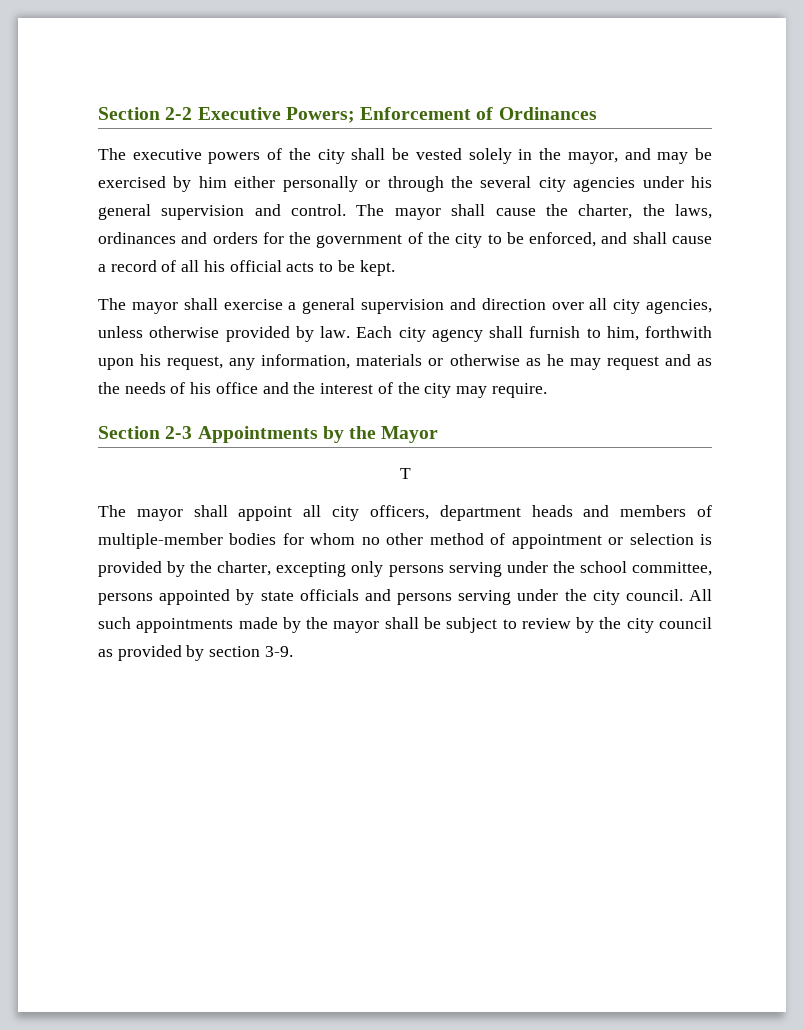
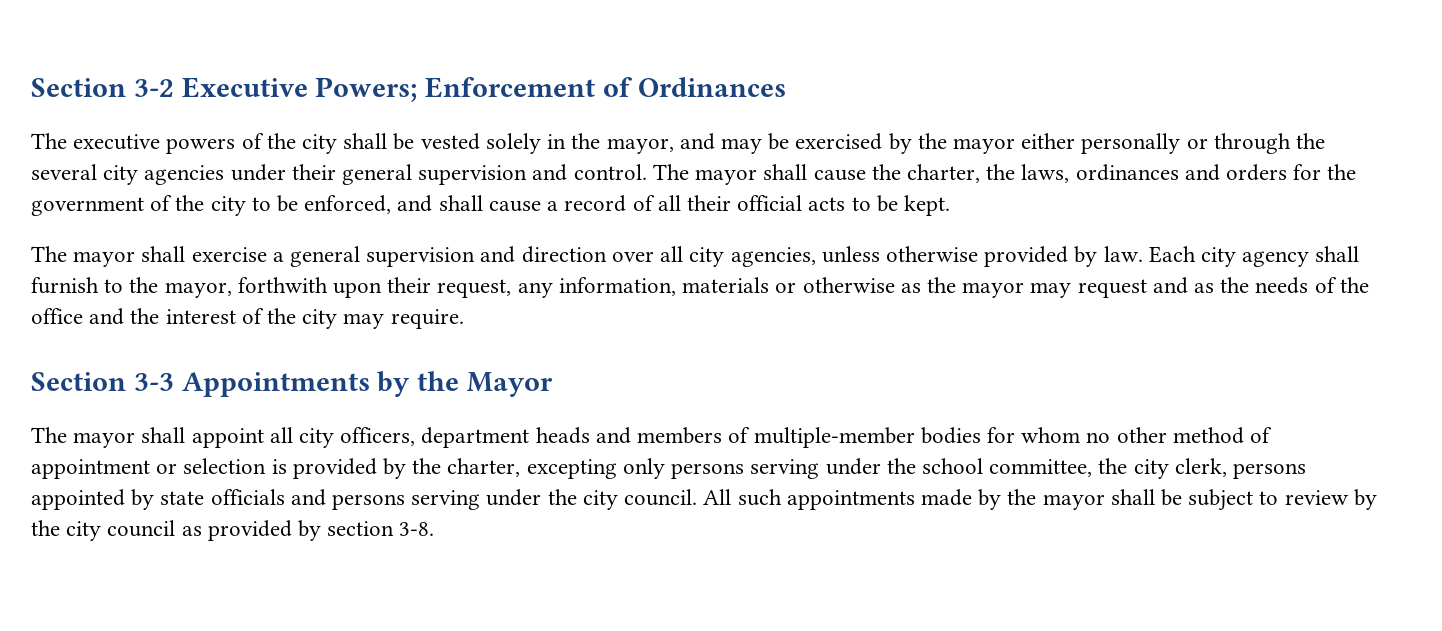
[98,107,193,120] Section 2-2 -> [31,78,174,97] Section 3-2
[198,176,227,188] him -> [917,133,1015,154] the mayor
[691,176,712,188] his -> [291,164,336,180] their
[203,260,225,272] his -> [686,195,731,211] their
[606,326,639,341] him, -> [129,277,232,298] the mayor,
[140,354,162,366] his -> [387,277,432,293] their
[546,354,564,366] he -> [926,277,1025,298] the mayor
[190,382,212,394] his -> [1339,277,1369,293] the
[165,426,193,439] 2-3 -> [133,373,174,391] 3-3
[399,468,411,479] // T -> (554, 384) none
(712, 569) none -> [1098,458,1227,479] the city clerk,
[264,646,293,657] 3-9. -> [399,522,435,536] 3-8.

